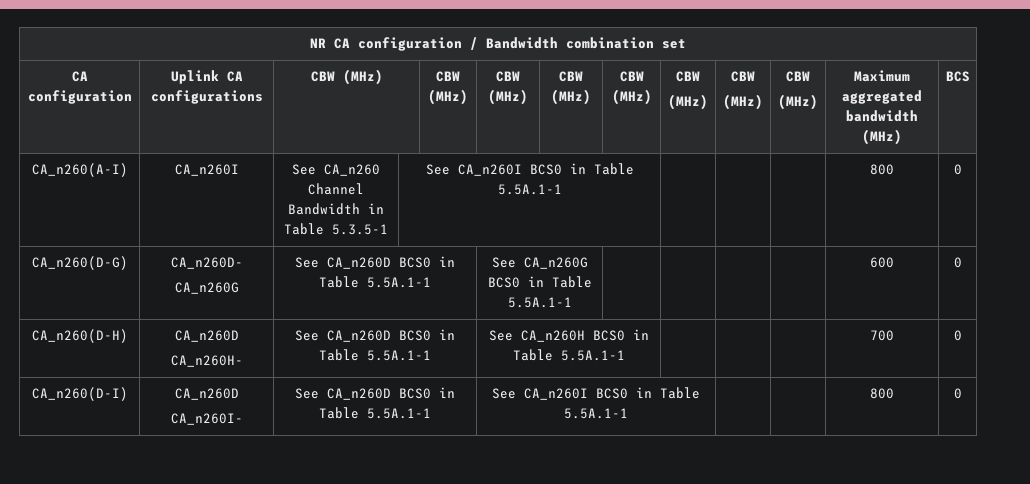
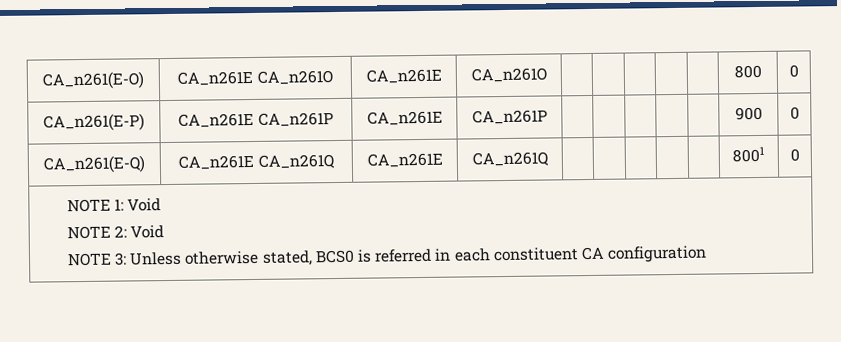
[310,37,686,51] [71,71,88,82] [27,90,132,104] [170,70,243,84] [150,90,263,104] [310,69,383,85] [436,71,460,82] [428,89,468,105] [496,71,520,82] [488,89,528,105] [559,71,583,82] [551,89,591,105] [619,71,644,82] [611,89,652,105] [676,71,700,82] [668,94,708,110] [731,71,755,82] [723,94,763,110] [786,71,810,82] [778,94,818,110] [854,70,910,82] [842,90,922,104] [846,110,918,122] [862,129,902,145] [945,71,970,82] [31,163,128,177] [174,164,239,176] [292,164,380,176] [308,183,364,195] [288,203,384,215] [284,223,388,235] [425,163,634,176] [497,184,562,195] [870,164,894,175] [953,164,962,175] [31,256,128,270] [170,257,243,269] [174,282,239,294] [295,256,455,269] [319,276,431,288] [491,257,588,269] [487,276,592,288] [507,297,572,308] [870,257,894,268] [953,257,962,268] [31,329,128,343] [174,330,239,342] [170,355,243,367] [295,329,455,342] [319,349,431,361] [488,329,649,342] [512,349,625,361] [870,330,894,341] [953,330,962,341] [31,387,128,401] [174,388,239,400] [170,413,243,425] [295,387,455,400] [319,407,431,419] [492,387,700,400] [564,408,628,419] [870,388,894,399] [953,388,962,399] NR CA configuration / Bandwidth combination set // CA configuration | Uplink CA configurations | CBW (MHz) | CBW (MHz) | CBW (MHz) | CBW (MHz) | CBW (MHz) | CBW // (MHz) | CBW // (MHz) | CBW // (MHz) | Maximum aggregated bandwidth (MHz) | BCS // CA_n260(A-I) | CA_n260I | See CA_n260 Channel Bandwidth in Table 5.3.5-1 | See CA_n260I BCS0 in Table 5.5A.1-1 | | | | 800 | 0 // CA_n260(D-G) | CA_n260D- // CA_n260G | See CA_n260D BCS0 in Table 5.5A.1-1 | See CA_n260G BCS0 in Table 5.5A.1-1 | | | | | 600 | 0 // CA_n260(D-H) | CA_n260D // CA_n260H- | See CA_n260D BCS0 in Table 5.5A.1-1 | See CA_n260H BCS0 in Table 5.5A.1-1 | | | | 700 | 0 // CA_n260(D-I) | CA_n260D // CA_n260I- | See CA_n260D BCS0 in Table 5.5A.1-1 | See CA_n260I BCS0 in Table 5.5A.1-1 | | | 800 | 0 -> [42,71,144,90] [177,70,333,86] [365,68,442,84] [470,67,547,83] [733,64,762,79] [788,64,799,78] [43,113,145,132] [178,112,334,128] [366,110,443,126] [471,109,548,125] [734,106,763,121] [789,106,800,120] [43,155,145,174] [178,154,335,170] [366,152,443,168] [471,151,549,167] [732,146,765,163] [789,148,800,162] [66,198,162,213] [66,225,165,240] [66,245,708,267] CA_n261(E-O) | CA_n261E CA_n261O | CA_n261E | CA_n261O | | | | | | 800 | 0 // CA_n261(E-P) | CA_n261E CA_n261P | CA_n261E | CA_n261P | | | | | | 900 | 0 // CA_n261(E-Q) | CA_n261E CA_n261Q | CA_n261E | CA_n261Q | | | | | | 8001 | 0 // NOTE 1: Void // NOTE 2: Void // NOTE 3: Unless otherwise stated, BCS0 is referred in each constituent CA configuration

